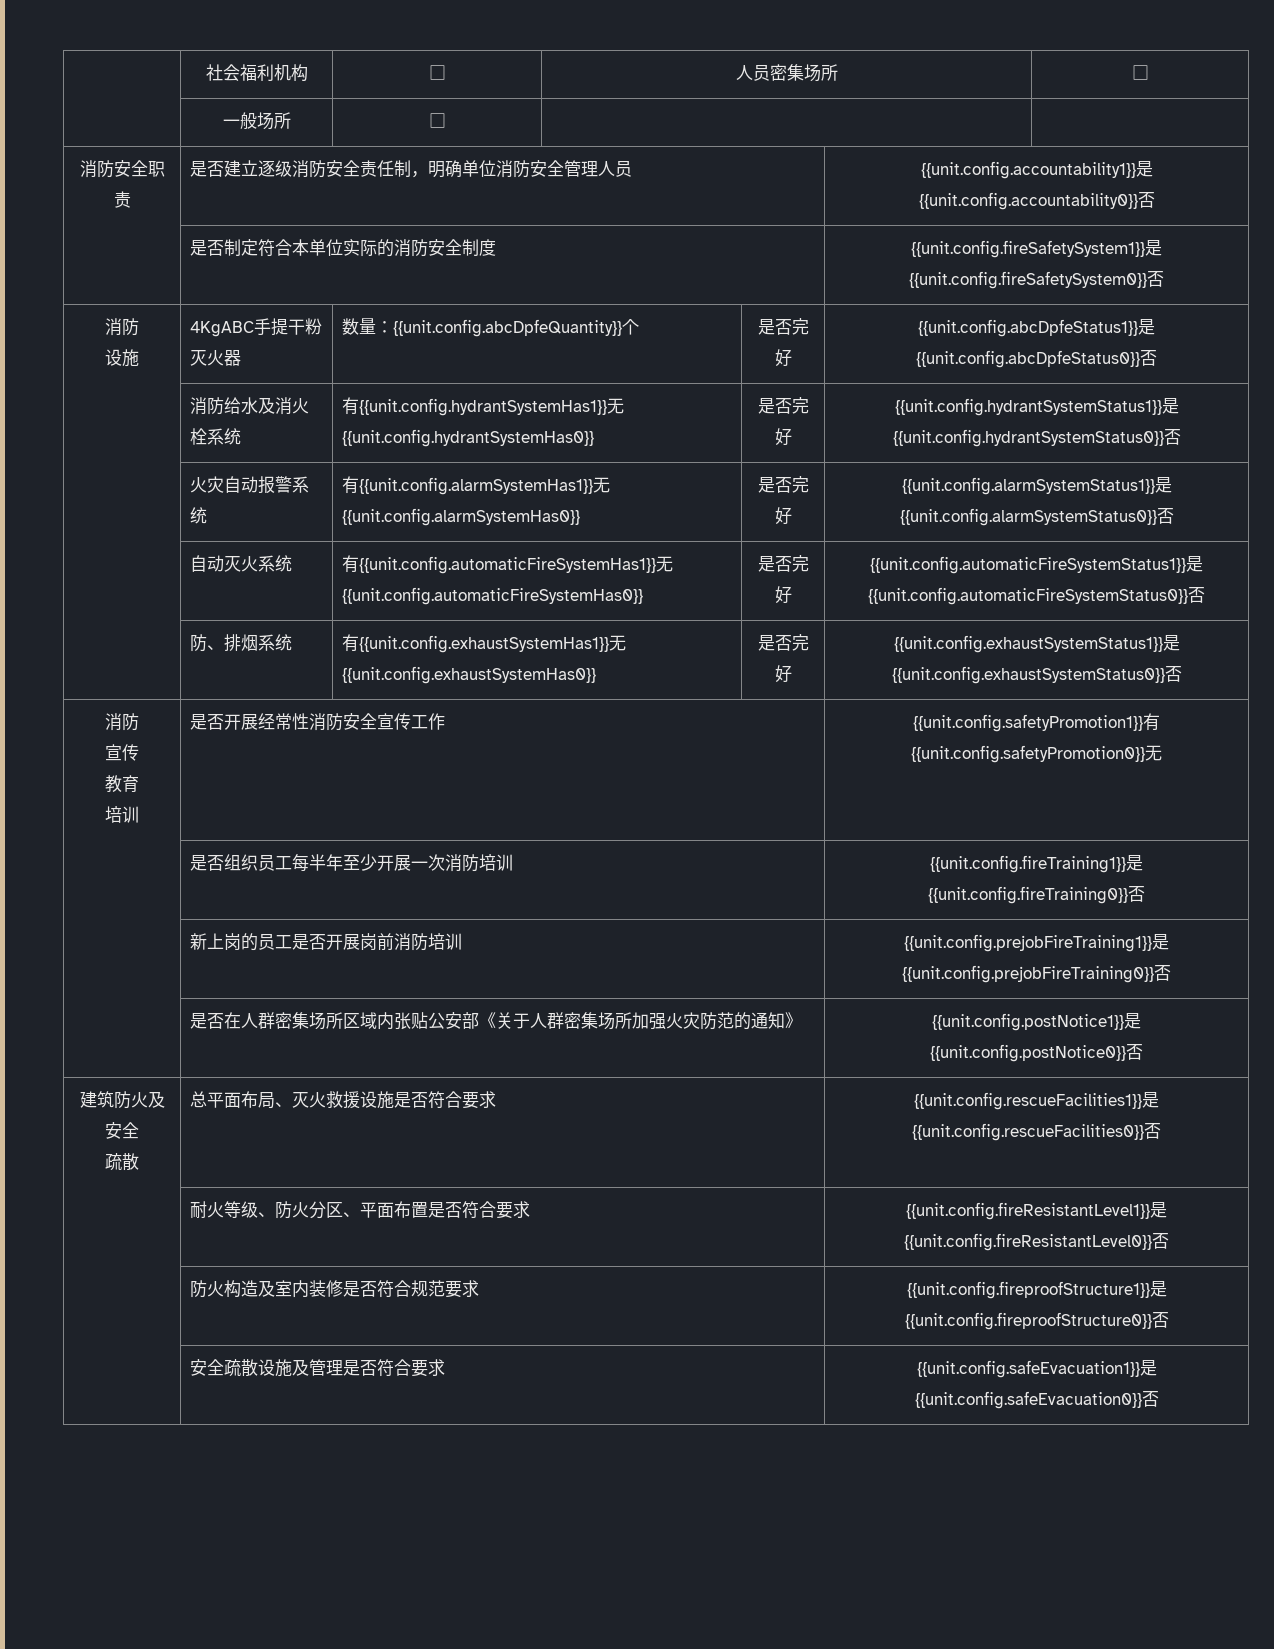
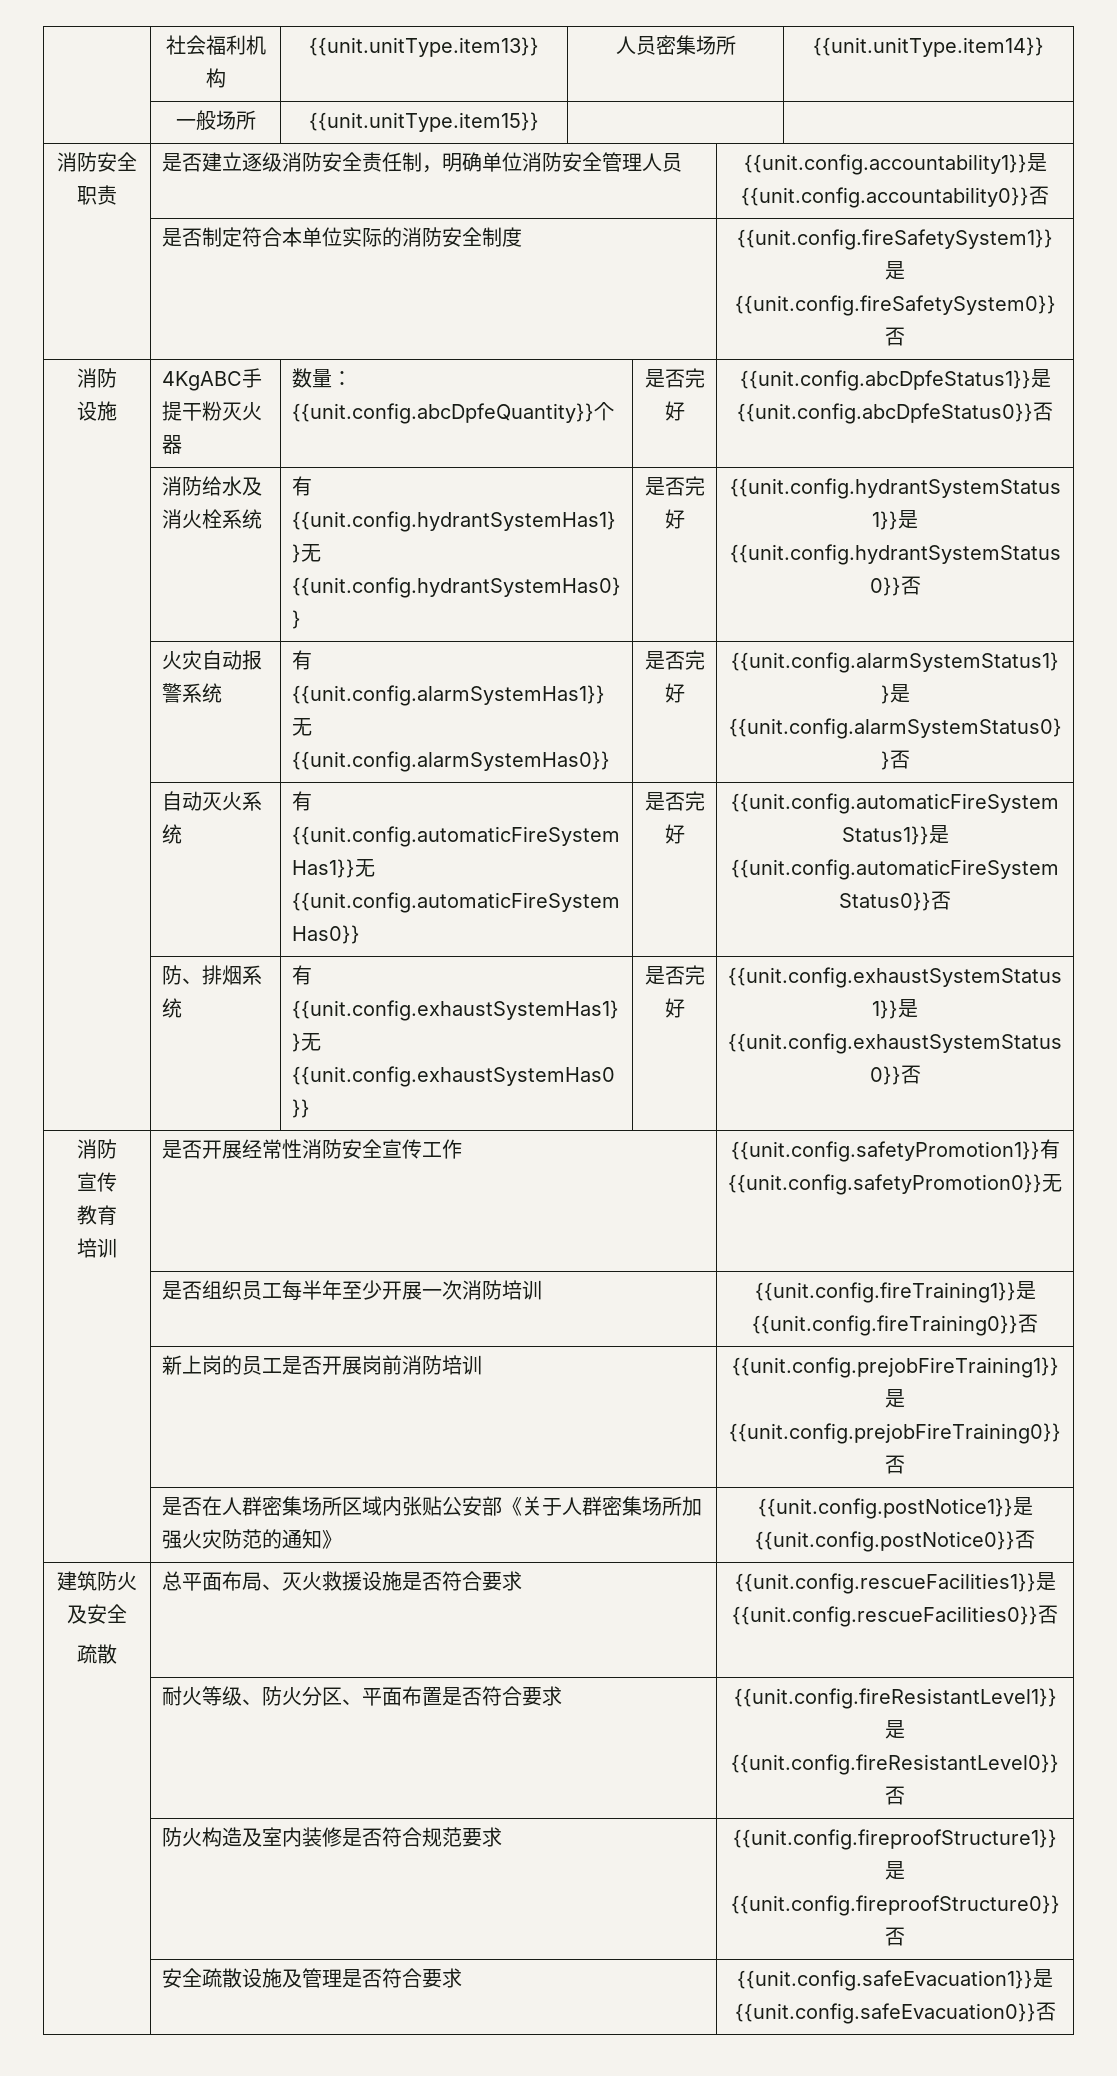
[428,65,446,80] □ -> [309,37,539,57] {{unit.unitType.item13}}
[1131,65,1149,80] □ -> [813,37,1044,57] {{unit.unitType.item14}}
[428,113,446,128] □ -> [309,112,539,132] {{unit.unitType.item15}}

